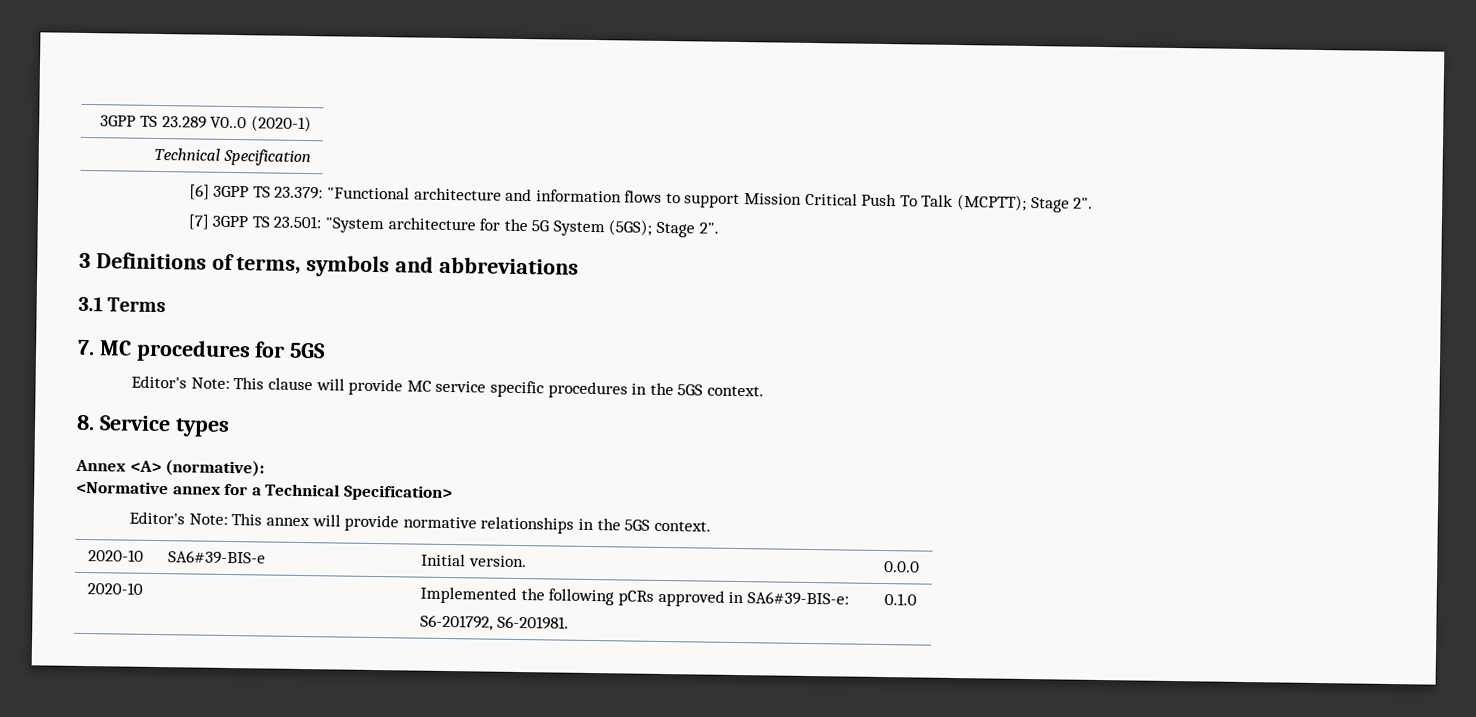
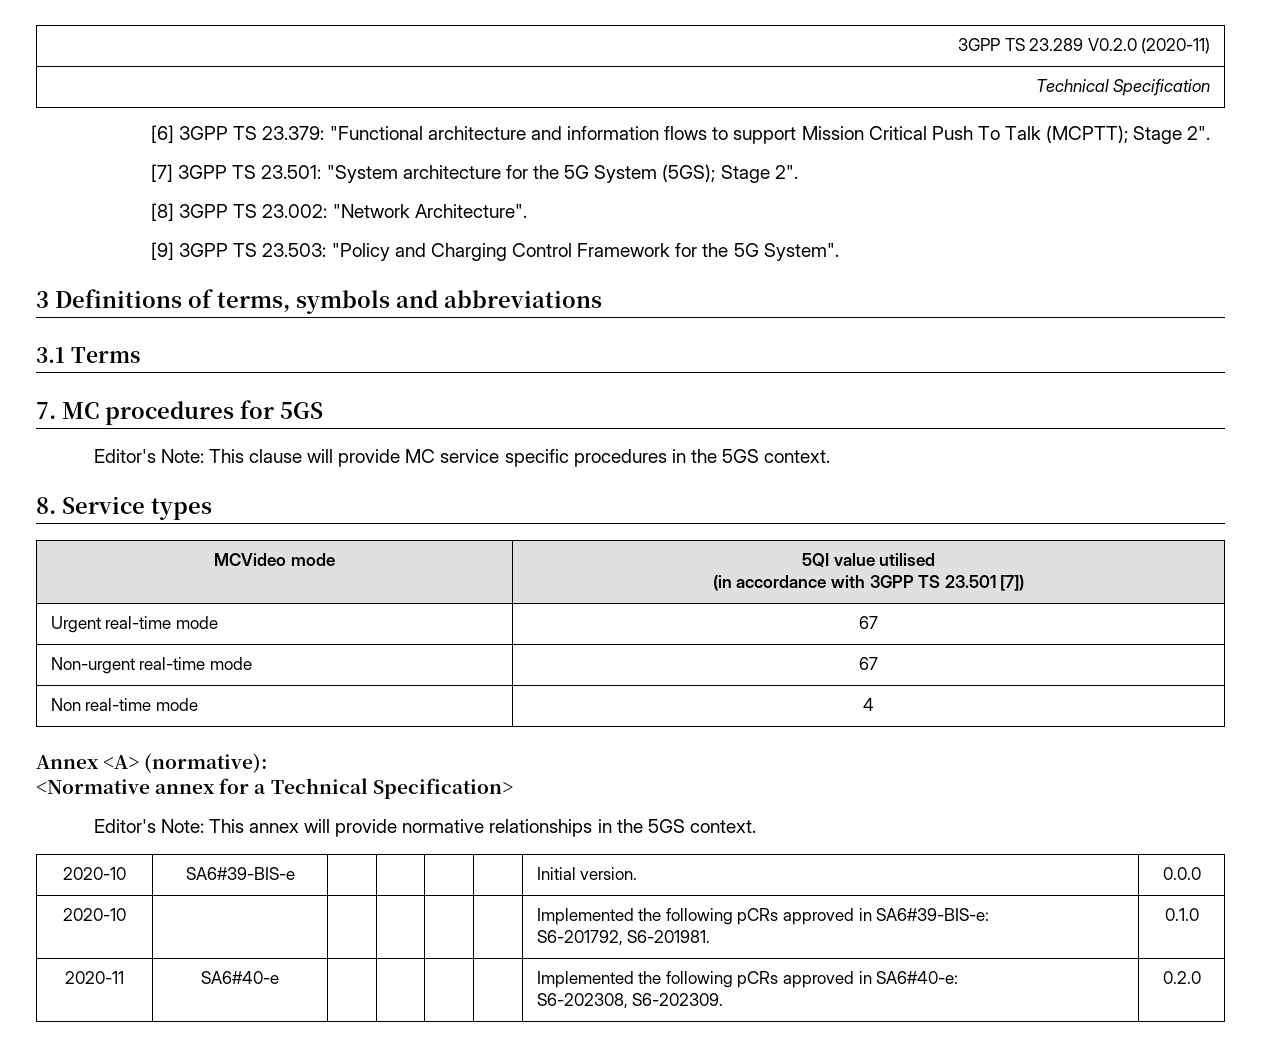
[210,115,312,133] V0..0 (2020-1) -> [1087,38,1211,54] V0.2.0 (2020-11)
(719, 228) none -> [151,203,527,221] [151,242,839,261] // [8] 3GPP TS 23.002: "Network Architecture". // [9] 3GPP TS 23.503: "Policy and Charging Control Framework for the 5G System".
(230, 427) none -> [214,553,335,566] [801,553,936,567] [712,575,1025,591] [50,616,218,633] [859,616,879,629] [50,657,252,674] [859,657,879,670] [50,698,198,711] [863,698,875,711] // MCVideo mode | 5QI value utilised // (in accordance with 3GPP TS 23.501 [7]) // Urgent real-time mode | 67 // Non-urgent real-time mode | 67 // Non real-time mode | 4
(917, 599) none -> [65,971,124,984] [201,971,279,984] [536,971,959,988] [536,993,724,1009] [1162,971,1201,984] // 2020-11 | SA6#40-e | | | | | Implemented the following pCRs approved in SA6#40-e: // S6-202308, S6-202309. | 0.2.0

